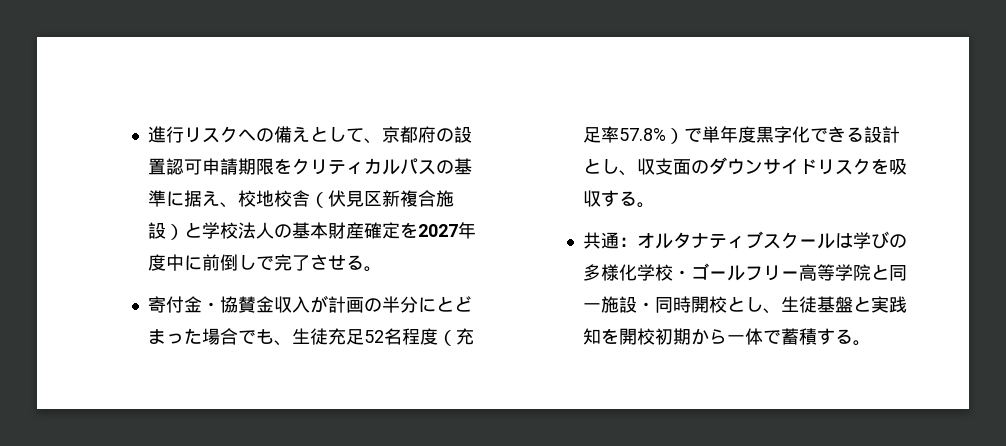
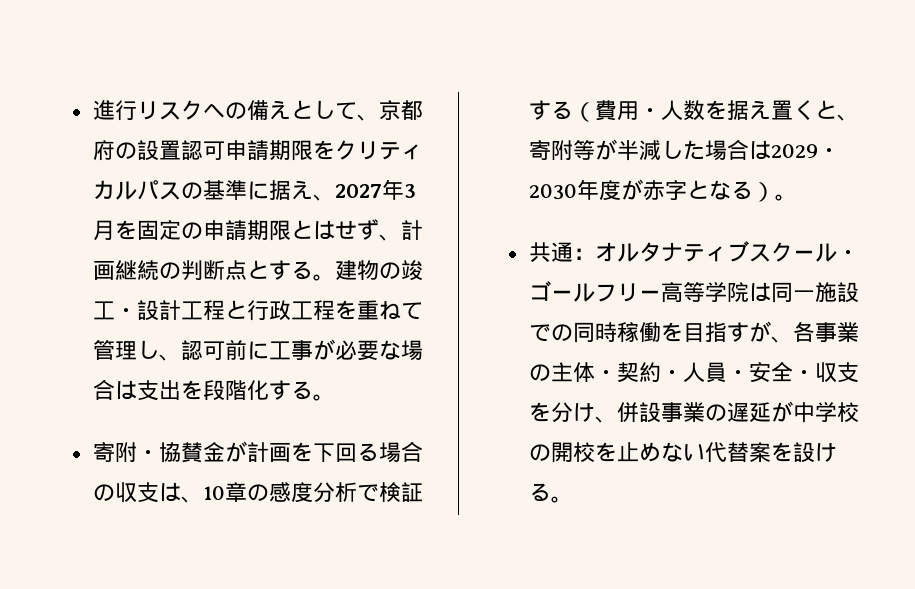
[238,190,455,208] [148,222,477,240] [148,254,347,271] 校地校舎（伏見区新複合施設）と学校法人の基本財産確定を2027年度中に前倒しで完了させ -> [334,179,416,200] [92,219,423,241] [92,260,423,281] [92,300,423,321] [92,339,423,361] [92,379,291,401] 2027年3月を固定の申請期限とはせず、計画継続の判断点とする。建物の竣工・設計工程と行政工程を重ねて管理し、認可前に工事が必要な場合は支出を段階化す
[166,296,203,313] 付金 -> [114,442,137,462] 附
[274,295,473,313] [148,328,475,346] [583,126,901,144] [583,157,908,176] [583,190,638,207] 収入が計画の半分にとどまった場合でも、生徒充足52名程度（充足率57.8%）で単年度黒字化できる設計とし、収支面のダウンサイドリスクを吸収する -> [224,441,423,463] [92,482,423,503] [528,100,859,122] [528,139,840,161] [528,179,775,202] が計画を下回る場合の収支は、10章の感度分析で検証する（費用・人数を据え置くと、寄附等が半減した場合は2029・2030年度が赤字となる）
[835,231,908,249] [583,264,674,281] は学びの多様化学校 -> (837, 252) none
[871,264,890,280] と -> [748,282,771,302] は
[637,296,908,314] [583,328,836,345] ・同時開校とし、生徒基盤と実践知を開校初期から一体で蓄積す -> [528,321,859,343] [528,362,859,383] [528,401,859,423] [528,442,837,463] での同時稼働を目指すが、各事業の主体・契約・人員・安全・収支を分け、併設事業の遅延が中学校の開校を止めない代替案を設け

